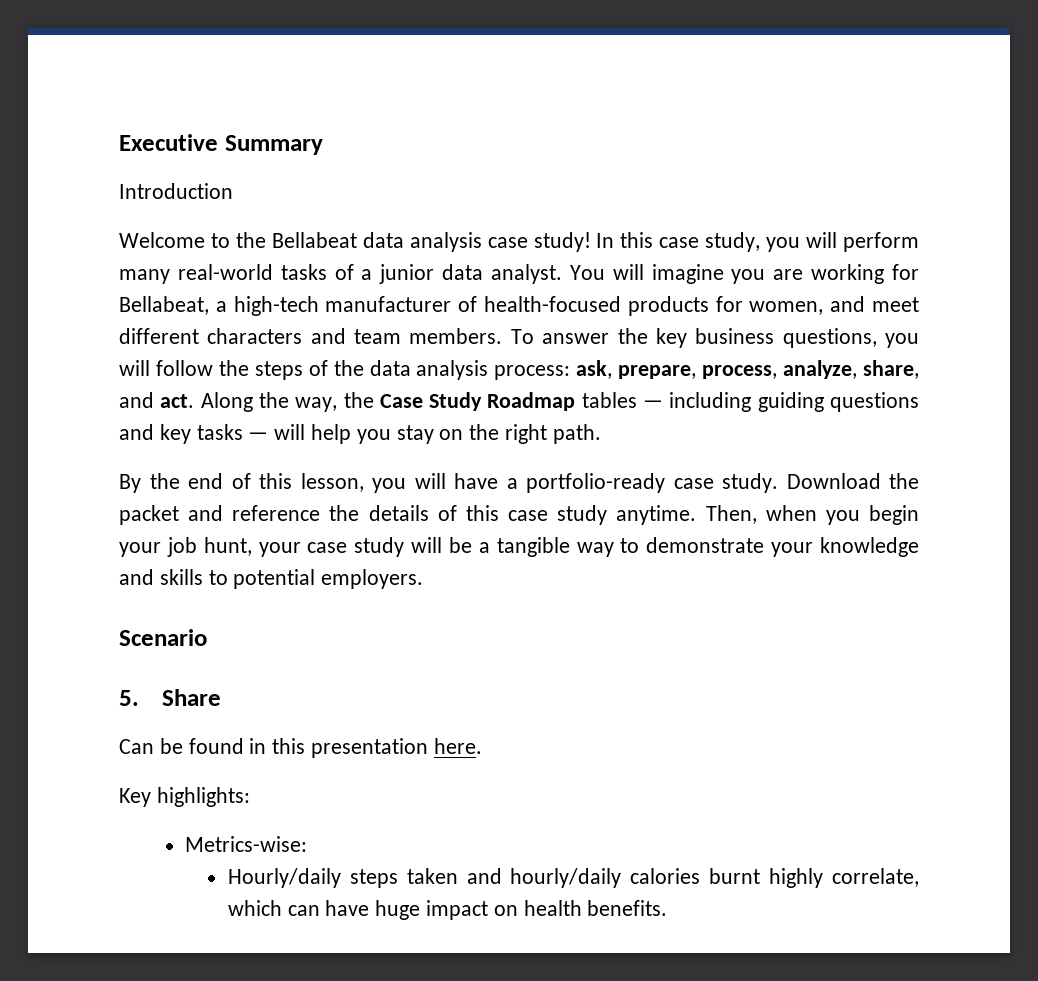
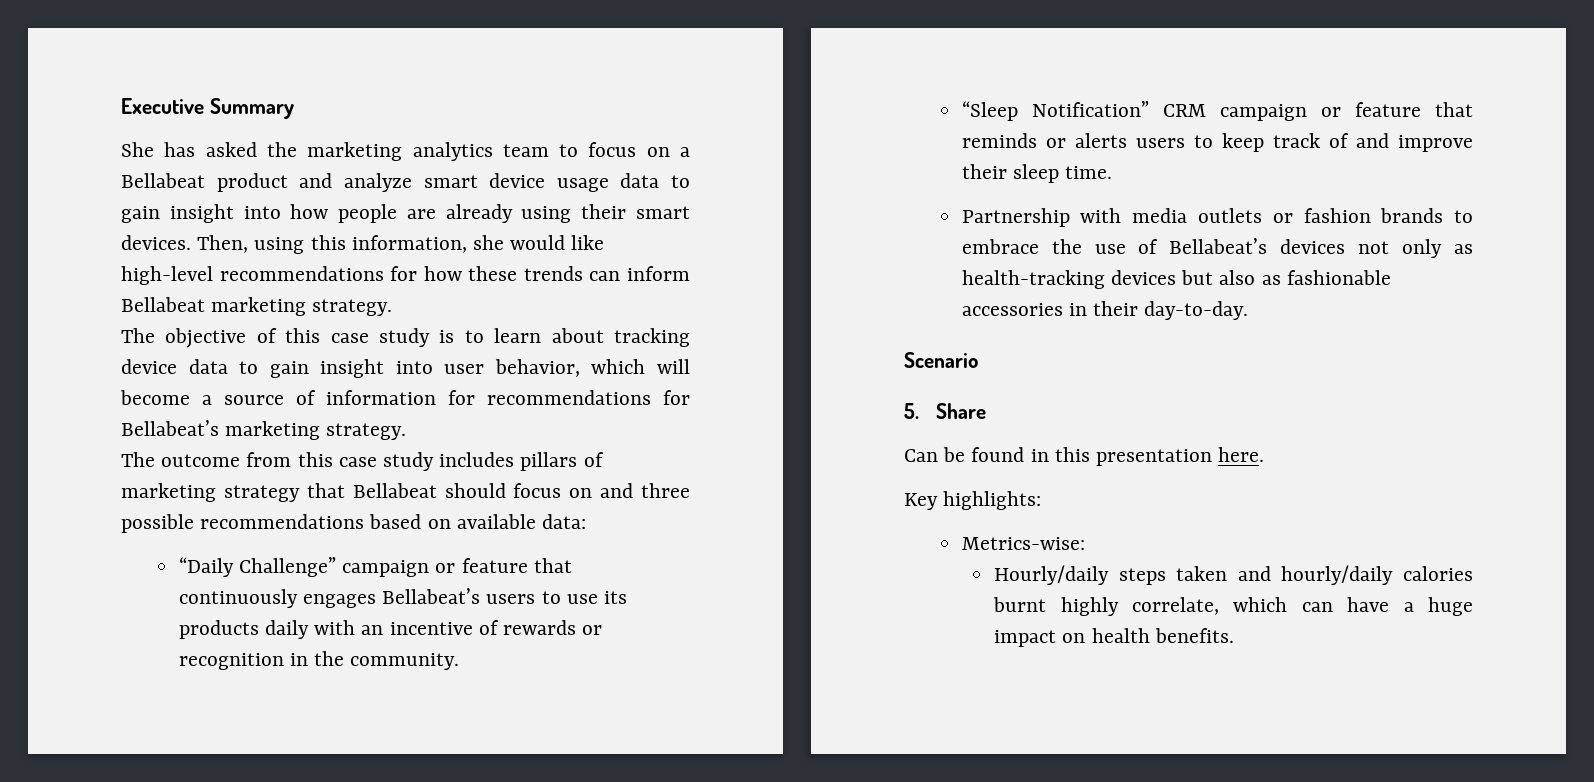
[119,183,233,199] [119,232,920,252] [119,264,919,284] [119,296,919,316] [119,328,920,348] [119,360,919,380] [119,392,919,412] [119,424,601,444] [119,473,919,493] [119,505,919,525] [119,537,919,557] [119,569,424,589] Introduction // Welcome to the Bellabeat data analysis case study! In this case study, you will perform many real-world tasks of a junior data analyst. You will imagine you are working for Bellabeat, a high-tech manufacturer of health-focused products for women, and meet different characters and team members. To answer the key business questions, you will follow the steps of the data analysis process: ask, prepare, process, analyze, share, and act. Along the way, the Case Study Roadmap tables — including guiding questions and key tasks — will help you stay on the right path. // By the end of this lesson, you will have a portfolio-ready case study. Download the packet and reference the details of this case study anytime. Then, when you begin your job hunt, your case study will be a tangible way to demonstrate your knowledge and skills to potential employers. -> [121,142,690,161] [121,173,690,192] [121,204,690,223] [121,235,605,254] [121,266,690,285] [121,297,393,316] [121,328,690,348] [121,359,690,378] [120,390,690,405] [121,420,407,440] [121,452,604,471] [121,483,690,502] [121,514,587,533] [178,557,572,577] [178,588,627,608] [178,620,603,639] [178,651,460,670] [961,101,1473,121] [961,133,1473,152] [961,164,1113,183] [961,208,1473,227] [961,238,1473,258] [961,270,1391,289] [961,301,1249,320] She has asked the marketing analytics team to focus on a Bellabeat product and analyze smart device usage data to gain insight into how people are already using their smart devices. Then, using this information, she would like high-level recommendations for how these trends can inform Bellabeat marketing strategy. // The objective of this case study is to learn about tracking device data to gain insight into user behavior, which will become a source of information for recommendations for Bellabeat’s marketing strategy. // The outcome from this case study includes pillars of marketing strategy that Bellabeat should focus on and three possible recommendations based on available data: // “Daily Challenge” campaign or feature that continuously engages Bellabeat’s users to use its products daily with an incentive of rewards or recognition in the community. // “Sleep Notification” CRM campaign or feature that reminds or alerts users to keep track of and improve their sleep time. // Partnership with media outlets or fashion brands to embrace the use of Bellabeat’s devices not only as health-tracking devices but also as fashionable accessories in their day-to-day.
(370, 908) none -> [1403,602,1414,612] a

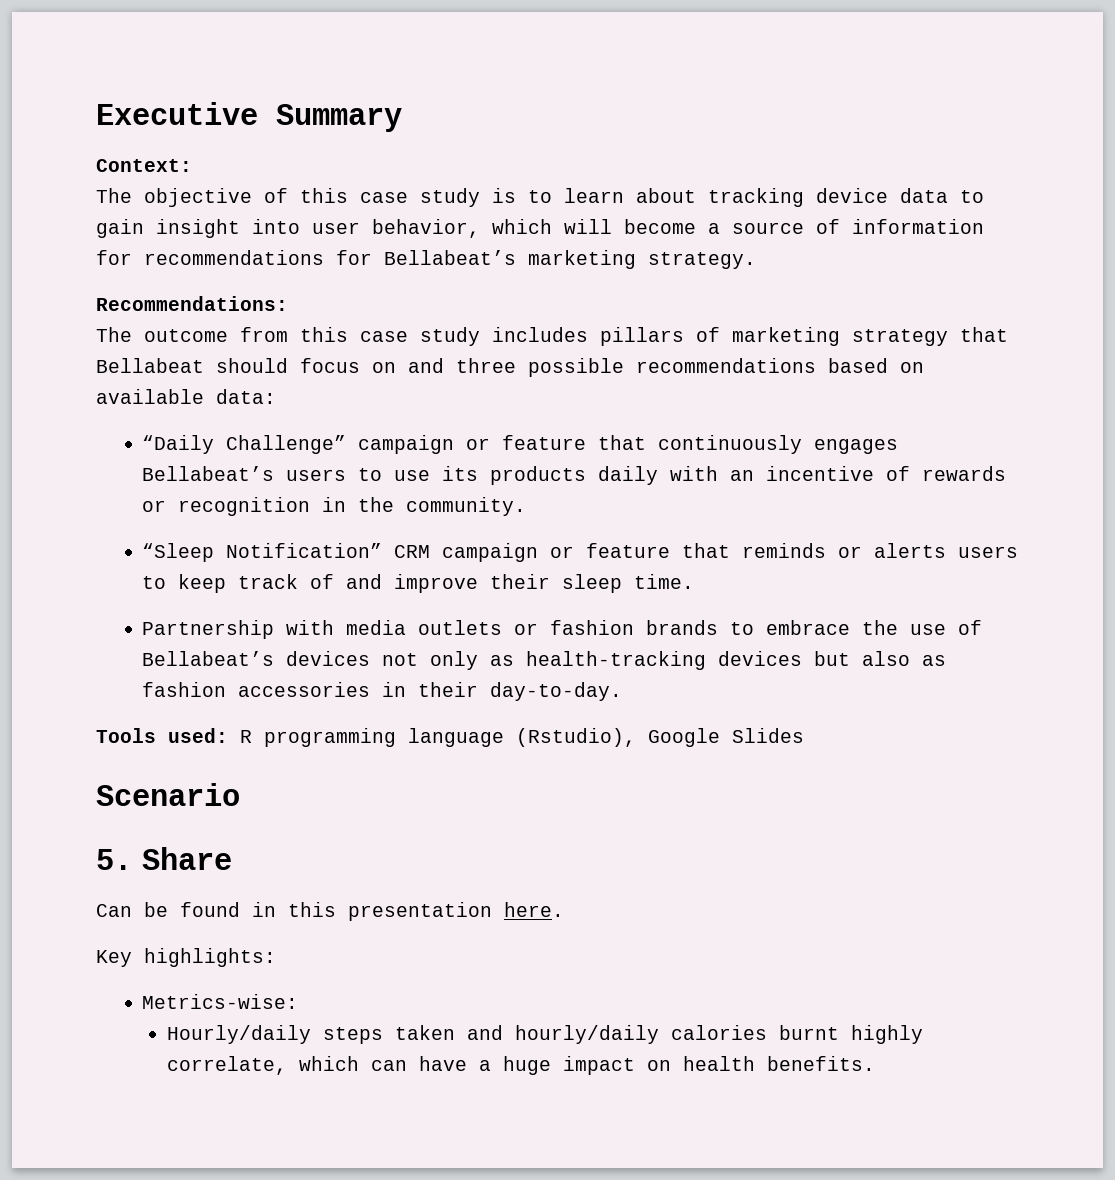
[121,142,690,161] [121,173,690,192] [121,204,690,223] [121,235,605,254] [121,266,690,285] [121,297,393,316] She has asked the marketing analytics team to focus on a Bellabeat product and analyze smart device usage data to gain insight into how people are already using their smart devices. Then, using this information, she would like high-level recommendations for how these trends can inform Bellabeat marketing strategy. -> [96,159,192,172] Context:
(407, 431) none -> [96,296,288,311] // Recommendations:
[1286,270,1391,285] fashionable -> [142,682,227,697] fashion
(1249, 310) none -> [96,728,804,747] // Tools used: R programming language (Rstudio), Google Slides

